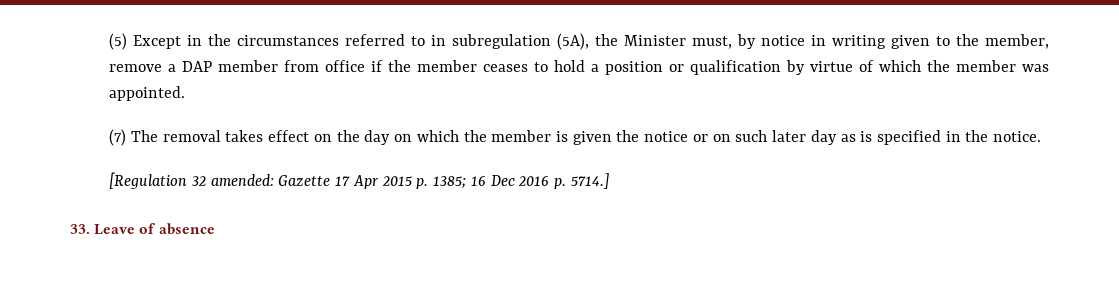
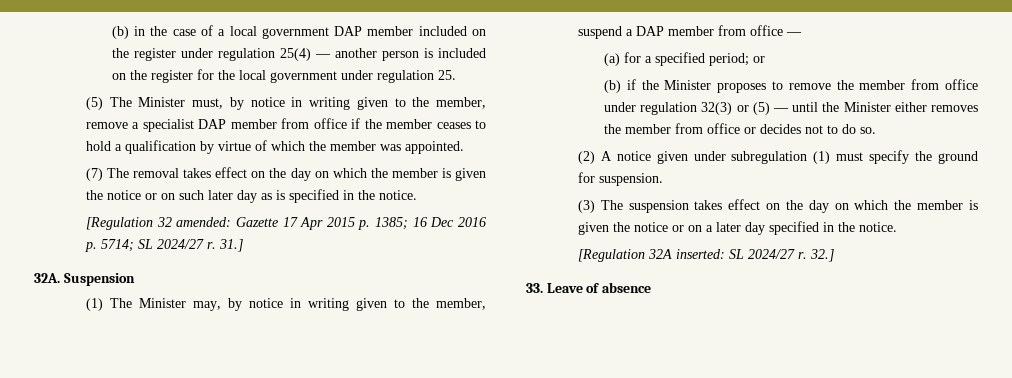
[109,33,619,50] (5) Except in the circumstances referred to in subregulation (5A), the -> [111,25,486,39] [111,48,486,61] [111,69,456,83] [85,97,132,110] (b) in the case of a local government DAP member included on the register under regulation 25(4) — another person is included on the register for the local government under regulation 25. // (5) The
(177, 68) none -> [142,119,194,132] specialist
[605,61,685,75] position or -> (122, 147) none
[570,173,609,189] 5714.] -> [100,239,243,252] [34,273,135,286] [85,298,486,311] [577,25,802,39] [603,52,765,66] [603,79,978,93] [603,102,978,115] [603,123,876,134] [577,150,978,164] [577,172,663,186] [577,199,979,213] [577,221,897,235] [577,249,834,262] 5714; SL 2024/27 r. 31.] // 32A. Suspension // (1) The Minister may, by notice in writing given to the member, suspend a DAP member from office — // (a) for a specified period; or // (b) if the Minister proposes to remove the member from office under regulation 32(3) or (5) — until the Minister either removes the member from office or decides not to do so. // (2) A notice given under subregulation (1) must specify the ground for suspension. // (3) The suspension takes effect on the day on which the member is given the notice or on a later day specified in the notice. // [Regulation 32A inserted: SL 2024/27 r. 32.]

